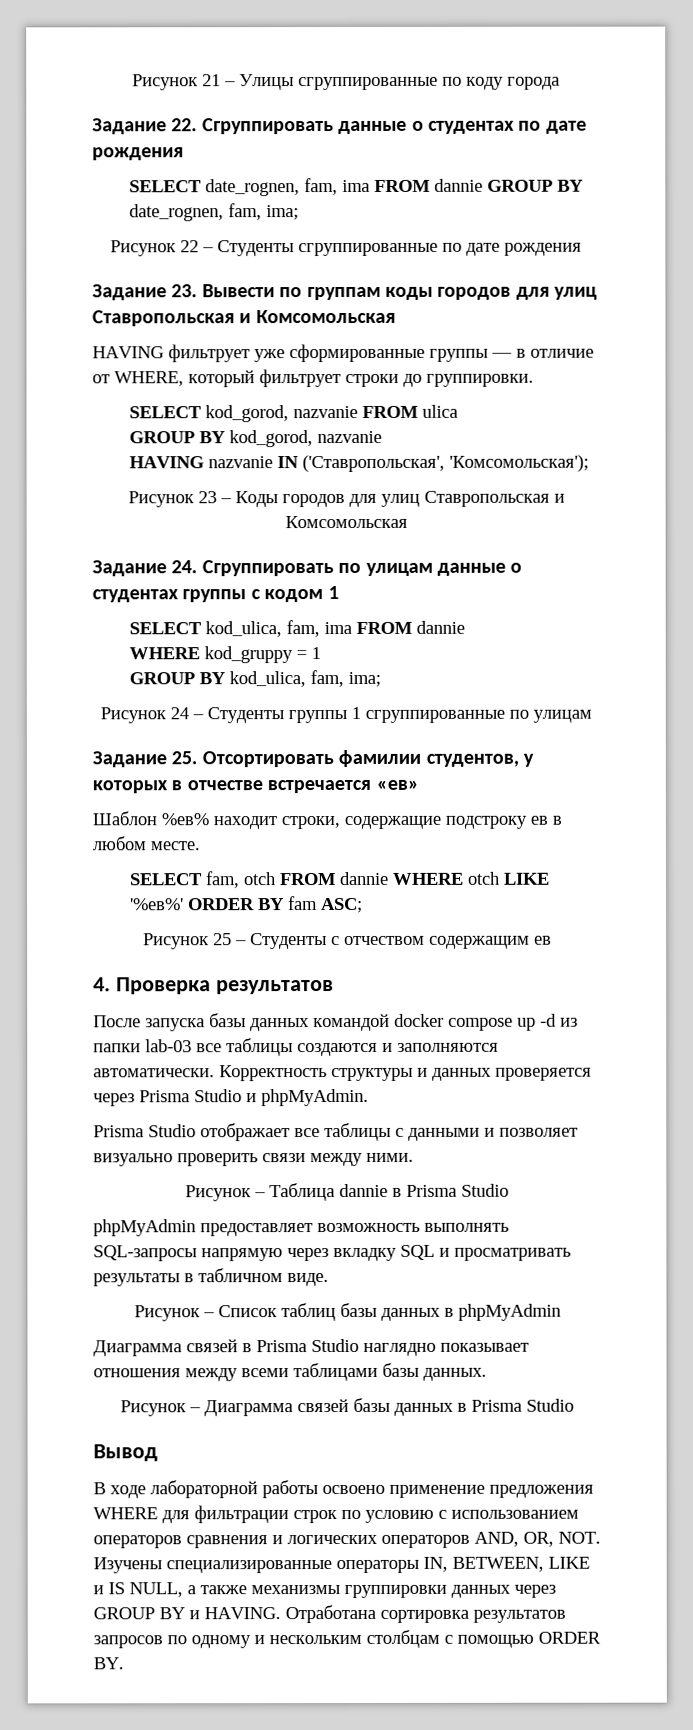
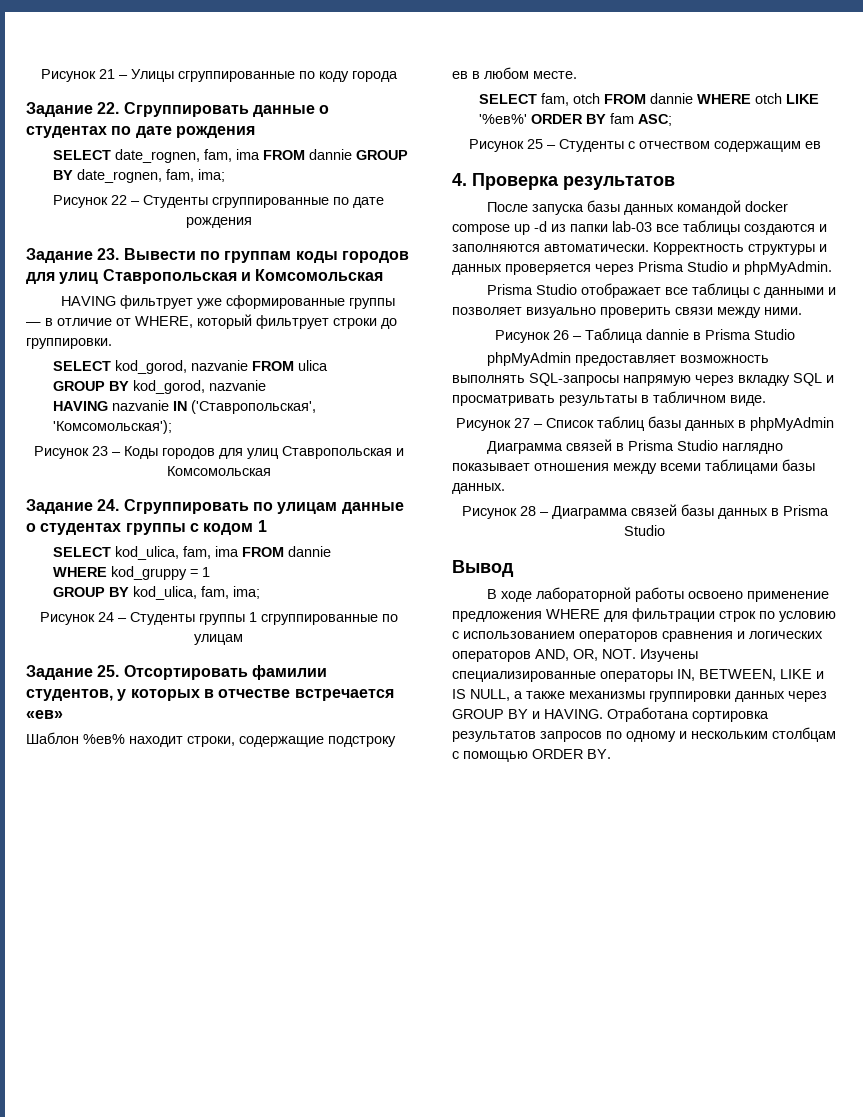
(251, 1193) none -> [552,330,569,340] 26
(200, 1313) none -> [513,418,530,428] 27
(186, 1408) none -> [519,506,536,516] 28

